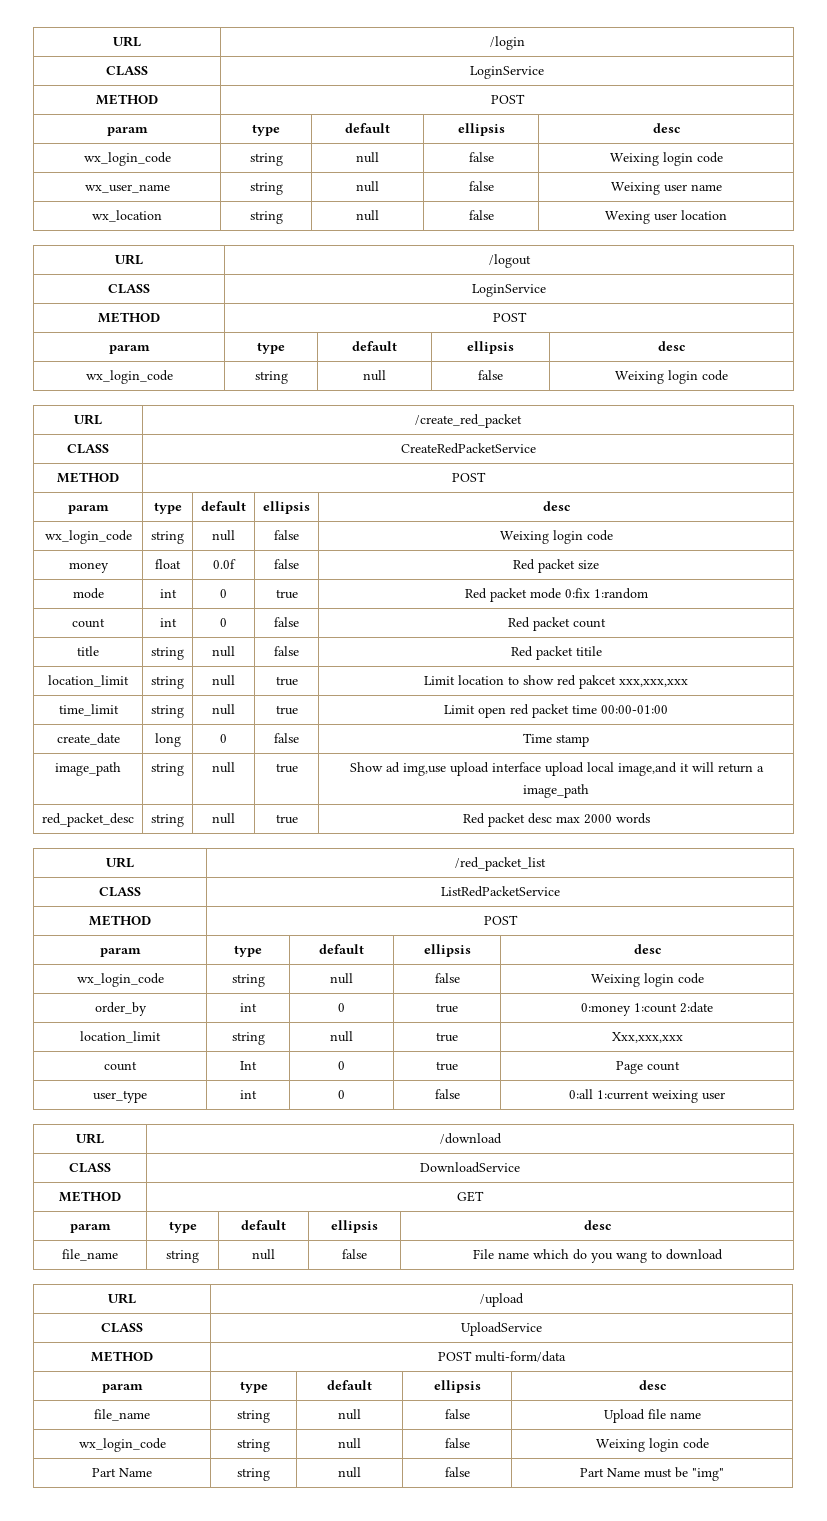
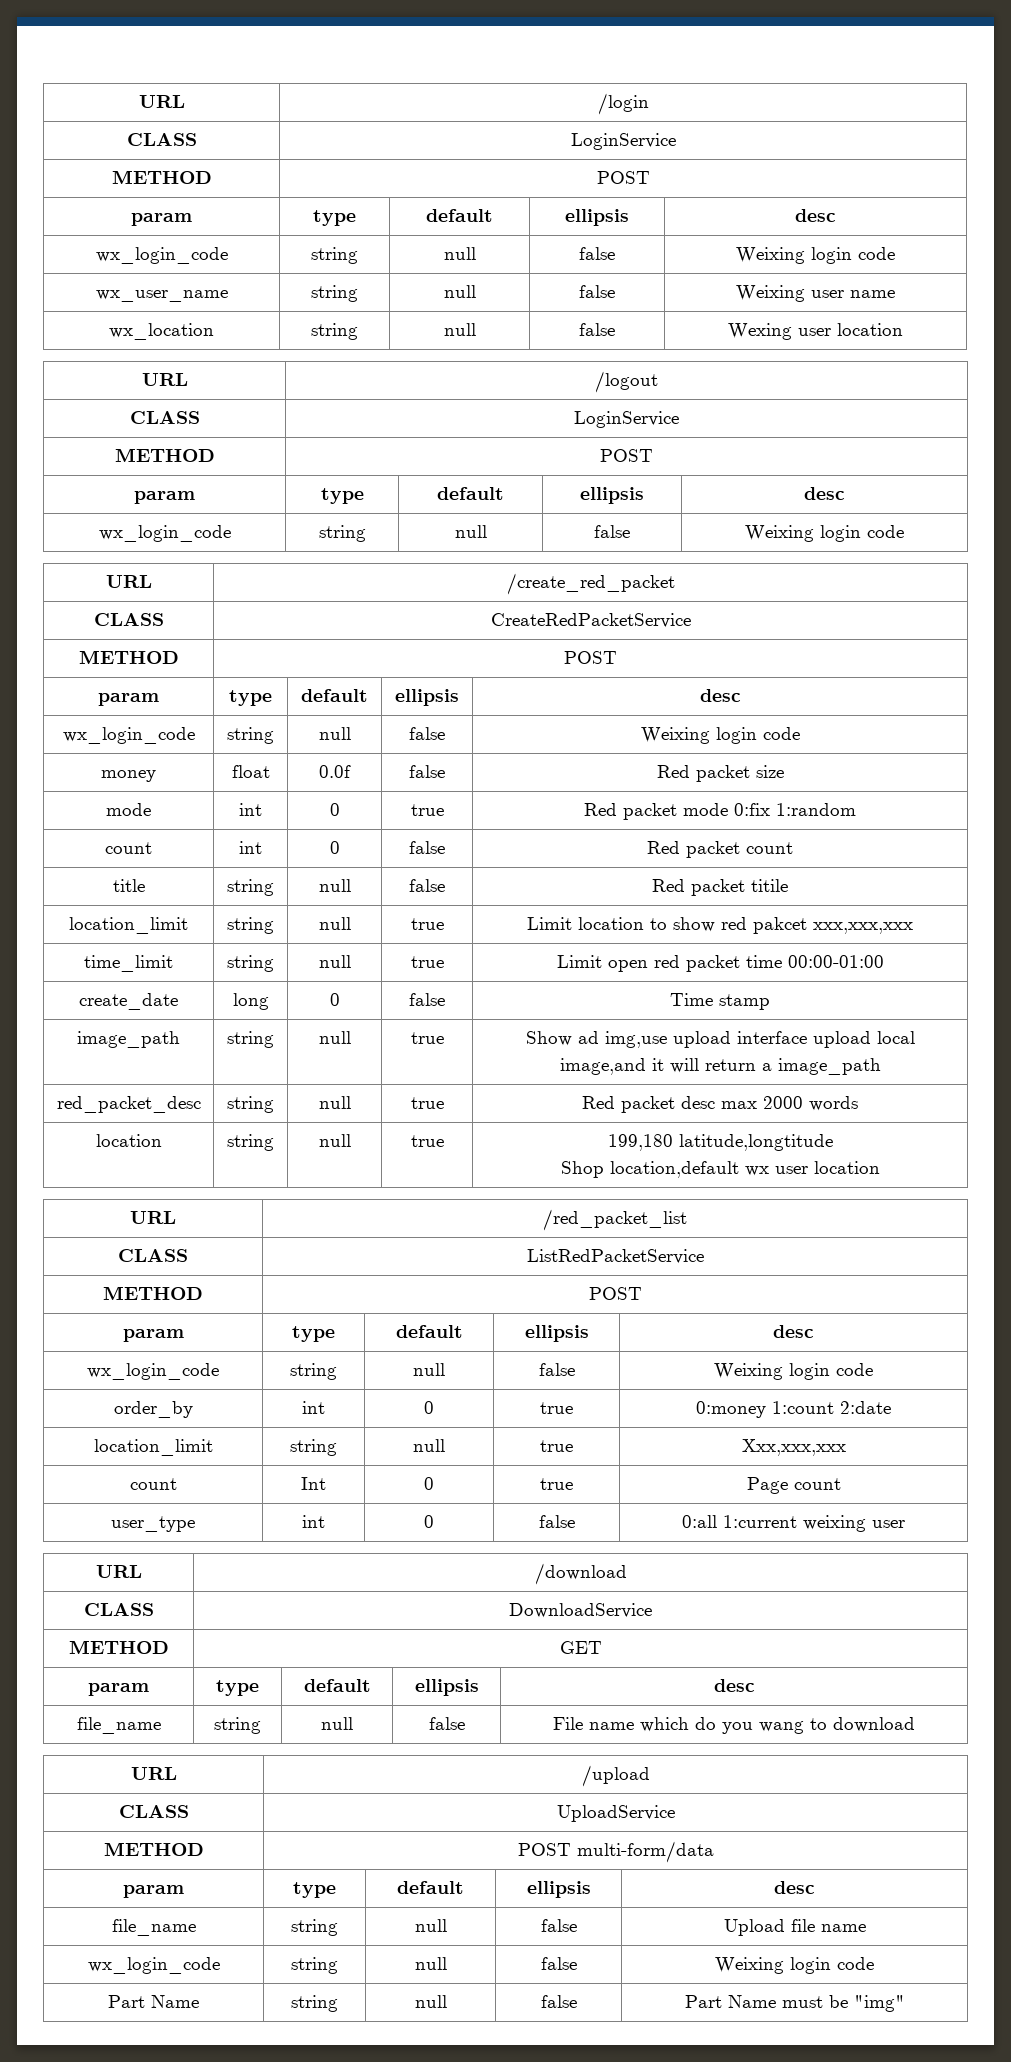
(650, 818) none -> [95,1134,162,1147] [227,1134,274,1151] [318,1134,351,1147] [410,1135,444,1147] [607,1134,833,1151] [560,1161,880,1178] // location | string | null | true | 199,180 latitude,longtitude // Shop location,default wx user location

